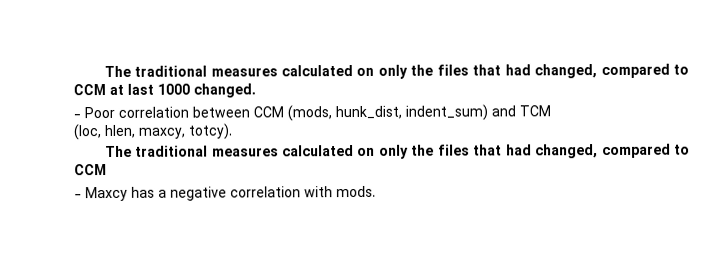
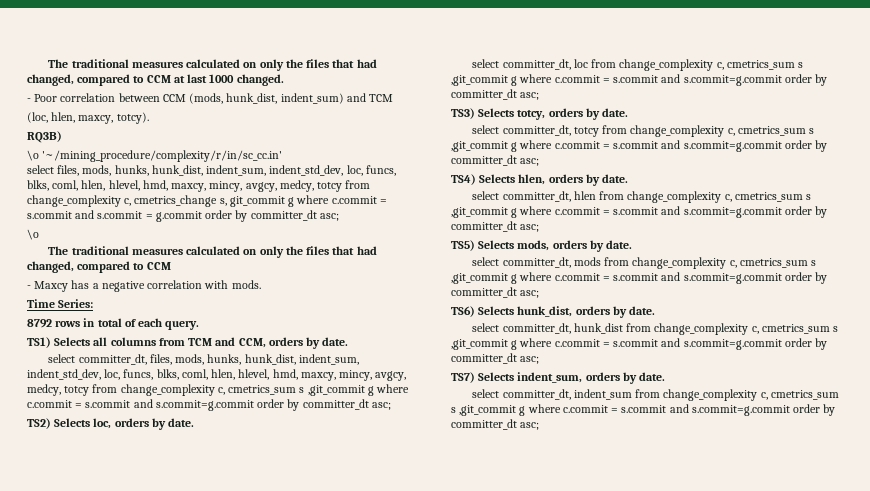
(233, 131) none -> [27,131,62,143] [27,150,283,162] [27,165,396,176] [27,180,371,192] [27,195,387,207] [27,210,339,222] [27,229,39,240] // RQ3B) // \o '~/mining_procedure/complexity/r/in/sc_cc.in' // select files, mods, hunks, hunk_dist, indent_sum, indent_std_dev, loc, funcs, blks, coml, hlen, hlevel, hmd, maxcy, mincy, avgcy, medcy, totcy from change_complexity c, cmetrics_change s, git_commit g where c.commit = s.commit and s.commit = g.commit order by committer_dt asc; // \o
(376, 191) none -> [27,299,94,308] [27,318,200,330] [27,337,349,349] [48,354,359,365] [27,369,407,381] [27,384,410,396] [27,399,391,411] [27,418,195,430] [472,59,804,71] [451,74,828,86] [451,89,540,100] [451,108,629,120] [472,125,815,137] [451,140,828,152] [451,155,540,166] [451,174,629,186] [472,191,812,203] [451,206,828,218] [451,221,540,232] [451,240,633,252] [472,257,817,269] [451,272,828,284] [451,287,540,298] [451,306,656,318] [472,323,839,335] [451,338,828,350] [451,353,540,364] [451,372,666,384] [472,389,839,401] [451,404,836,416] [451,419,540,430] // Time Series: // 8792 rows in total of each query. // TS1) Selects all columns from TCM and CCM, orders by date. // select committer_dt, files, mods, hunks, hunk_dist, indent_sum, indent_std_dev, loc, funcs, blks, coml, hlen, hlevel, hmd, maxcy, mincy, avgcy, medcy, totcy from change_complexity c, cmetrics_sum s ,git_commit g where c.commit = s.commit and s.commit=g.commit order by committer_dt asc; // TS2) Selects loc, orders by date. // select committer_dt, loc from change_complexity c, cmetrics_sum s ,git_commit g where c.commit = s.commit and s.commit=g.commit order by committer_dt asc; // TS3) Selects totcy, orders by date. // select committer_dt, totcy from change_complexity c, cmetrics_sum s ,git_commit g where c.commit = s.commit and s.commit=g.commit order by committer_dt asc; // TS4) Selects hlen, orders by date. // select committer_dt, hlen from change_complexity c, cmetrics_sum s ,git_commit g where c.commit = s.commit and s.commit=g.commit order by committer_dt asc; // TS5) Selects mods, orders by date. // select committer_dt, mods from change_complexity c, cmetrics_sum s ,git_commit g where c.commit = s.commit and s.commit=g.commit order by committer_dt asc; // TS6) Selects hunk_dist, orders by date. // select committer_dt, hunk_dist from change_complexity c, cmetrics_sum s ,git_commit g where c.commit = s.commit and s.commit=g.commit order by committer_dt asc; // TS7) Selects indent_sum, orders by date. // select committer_dt, indent_sum from change_complexity c, cmetrics_sum s ,git_commit g where c.commit = s.commit and s.commit=g.commit order by committer_dt asc;

